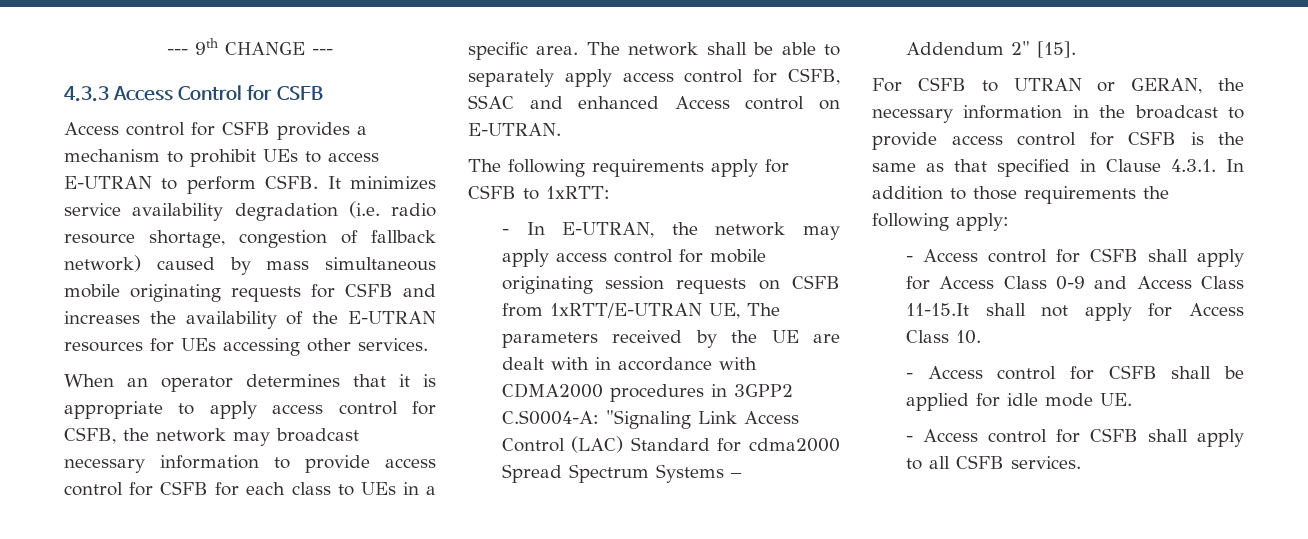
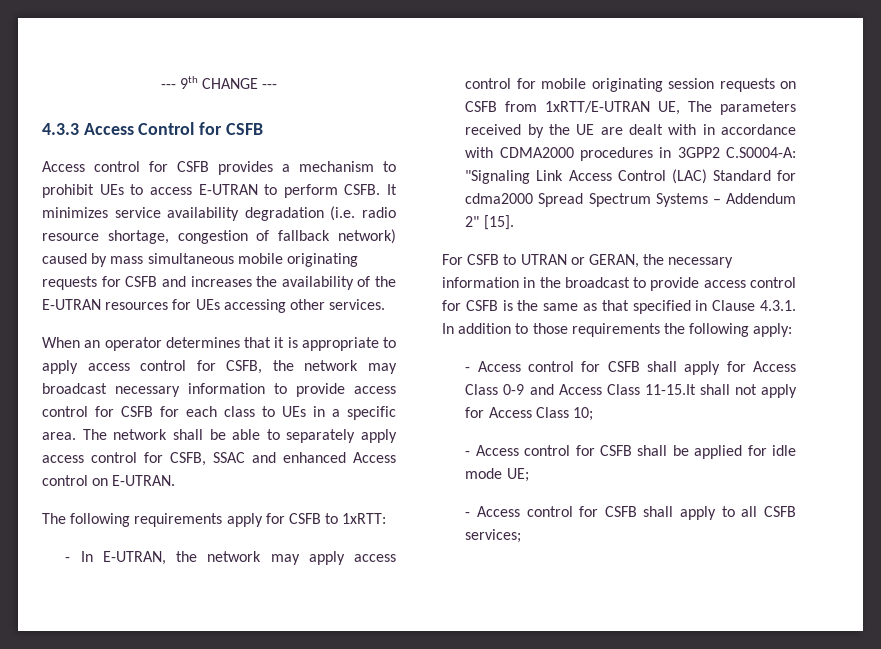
[955,330,981,344] 10. -> [572,407,593,421] 10;
[1099,393,1132,406] UE. -> [506,468,529,482] UE;
[1010,456,1081,469] services. -> [465,529,522,543] services;

